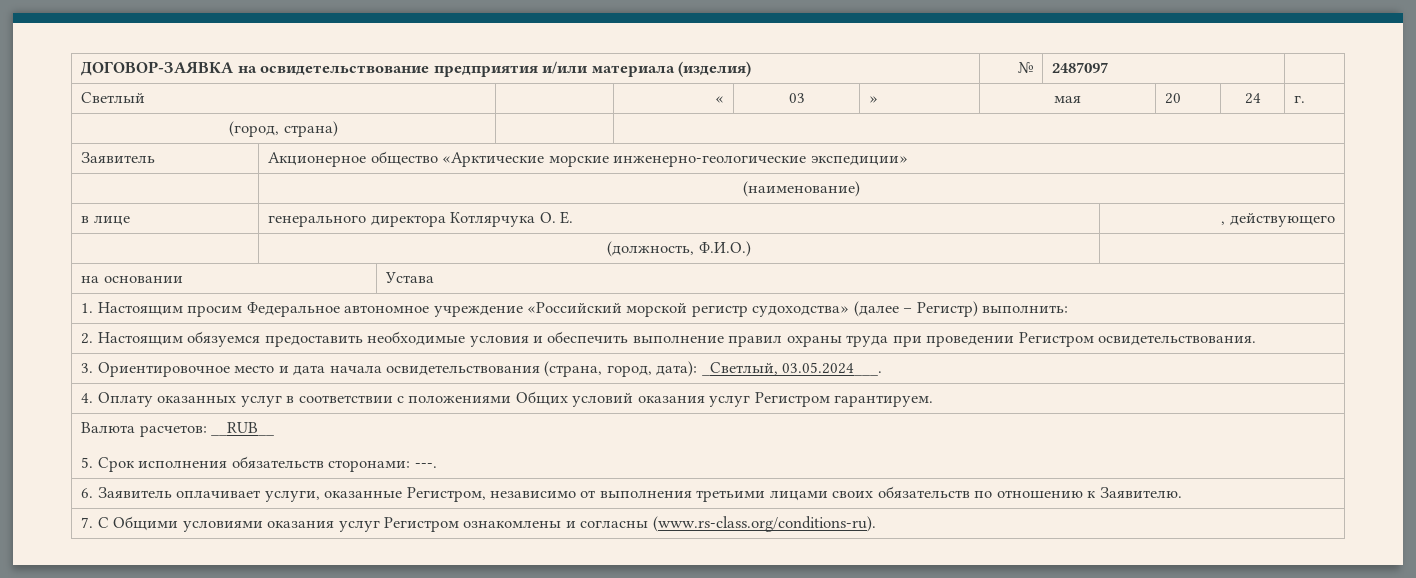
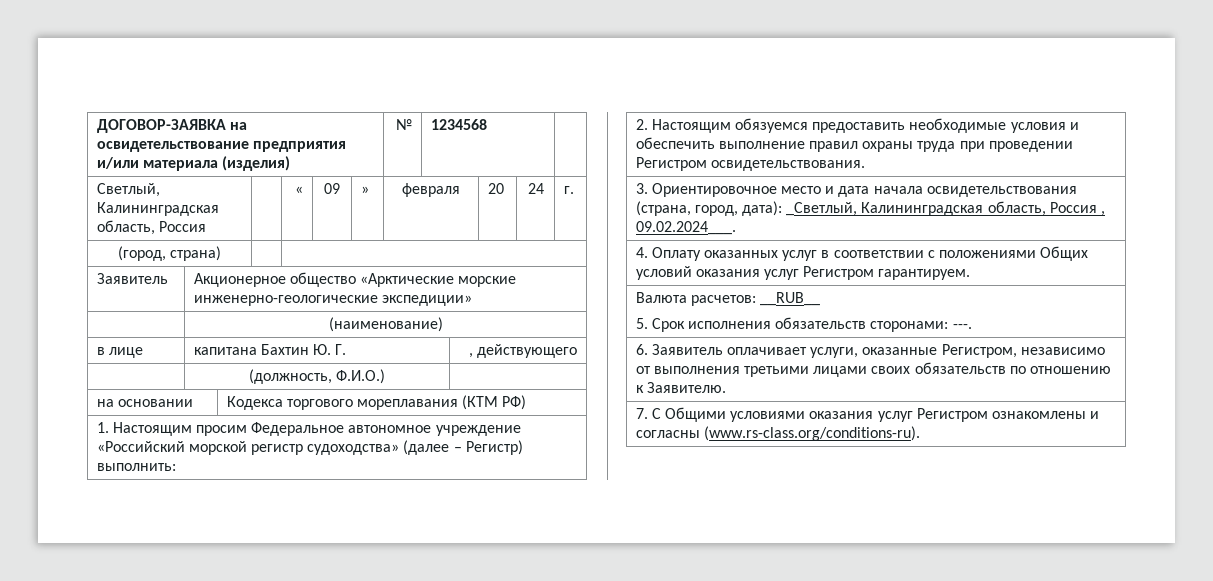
[1052,62,1109,73] [81,92,146,103] 2487097 | // Светлый -> [430,119,487,130] [96,183,160,197] [96,202,219,216] [96,220,206,235] 1234568 | // Светлый, Калининградская область, Россия
[788,93,805,103] 03 -> [324,183,340,194] 09
[1054,96,1081,103] мая -> [402,183,460,197] февраля
[268,211,574,227] генерального директора Котлярчука О. Е. -> [193,344,347,355] капитана Бахтин Ю. Г.
[385,272,435,284] Устава -> [226,395,527,410] Кодекса торгового мореплавания (КТМ РФ)
[782,362,883,376] 03.05.2024___. -> [861,201,1106,216] [635,221,736,235] Калининградская область, Россия , 09.02.2024___.

